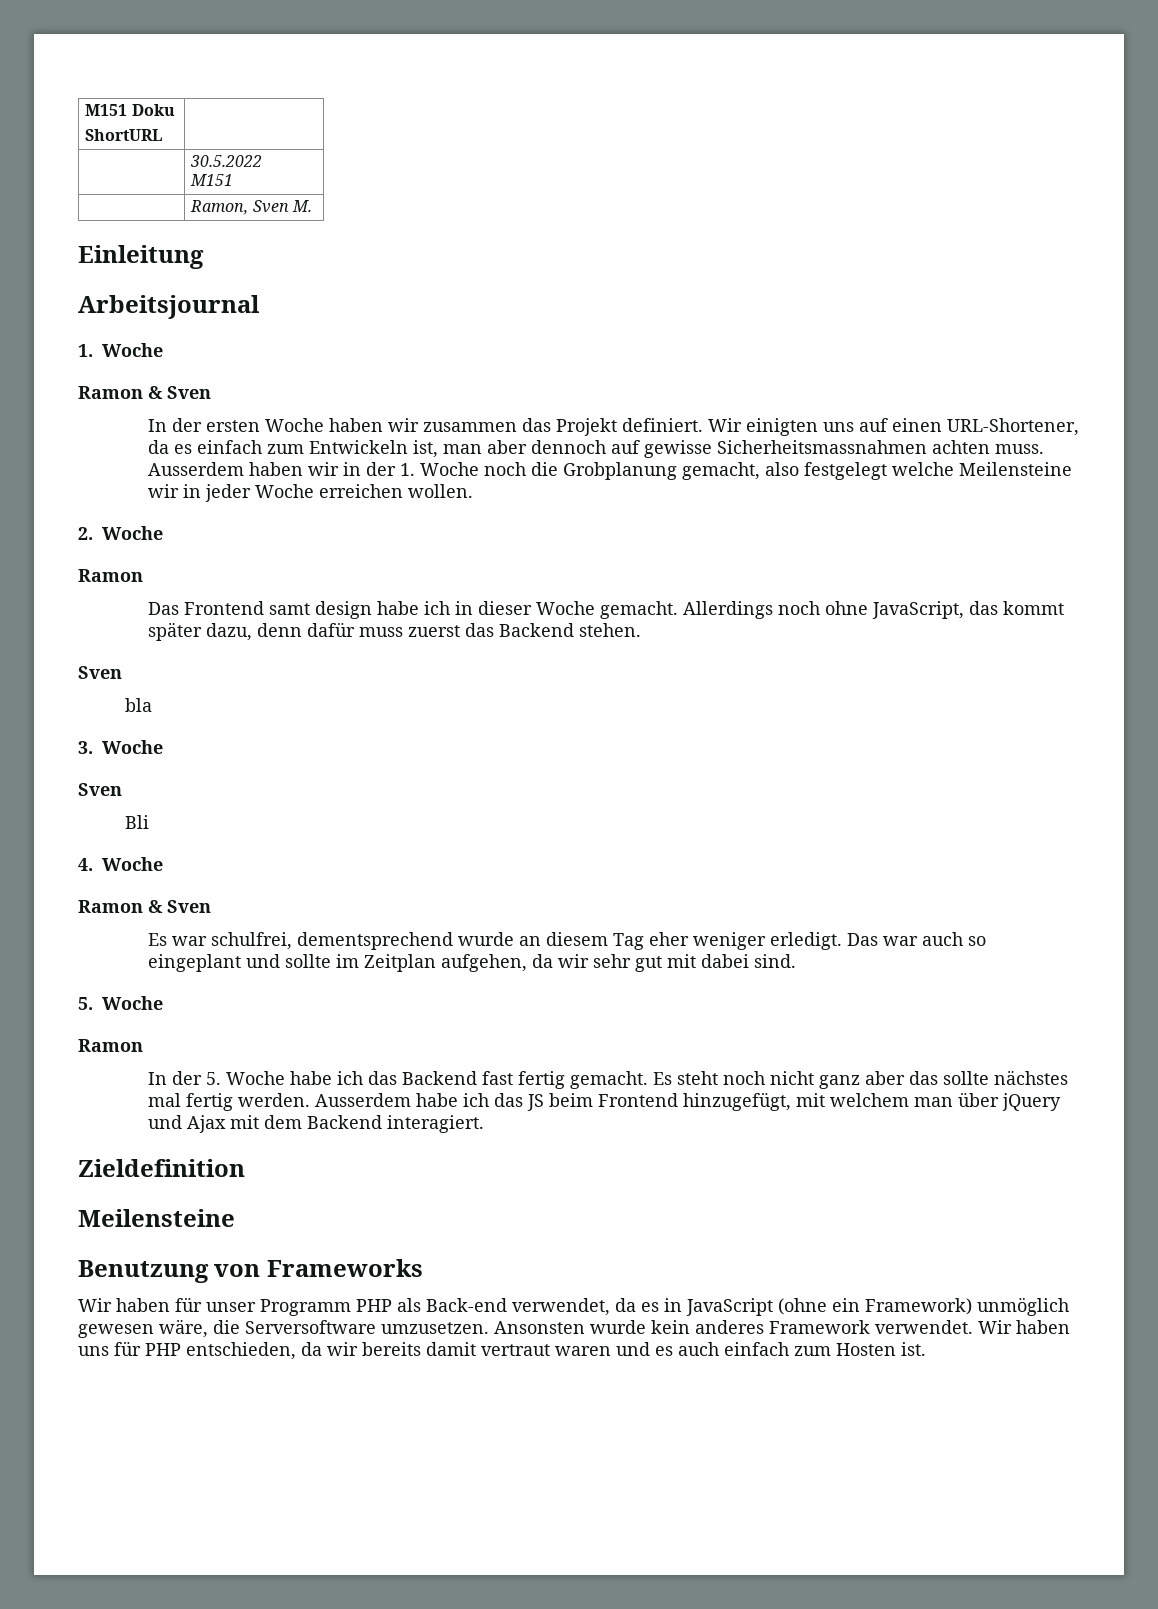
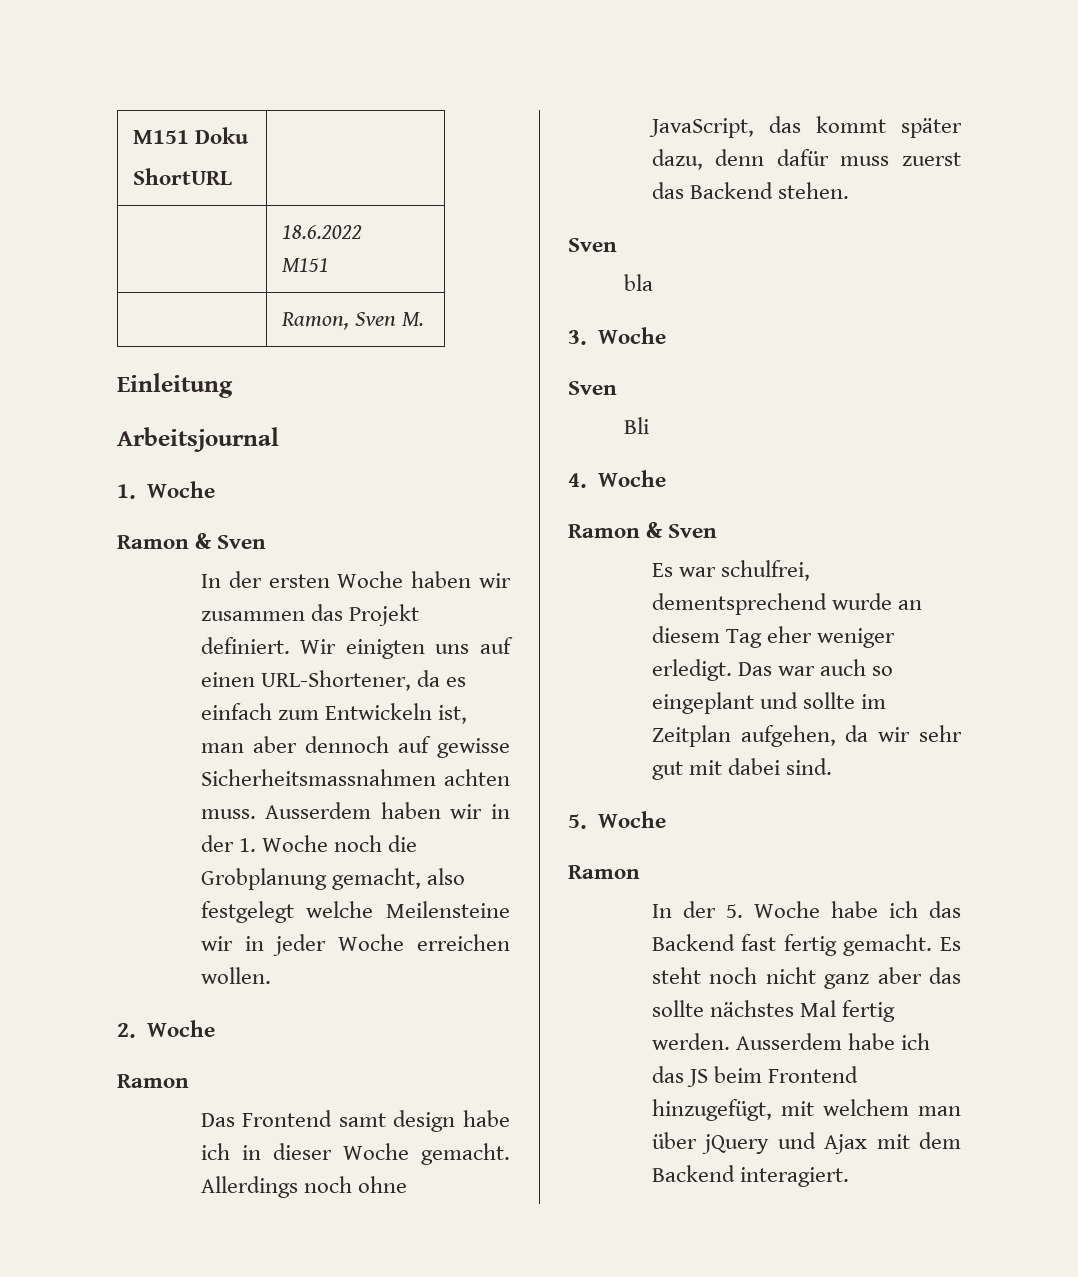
[190,155,263,167] 30.5.2022 -> [281,225,362,239] 18.6.2022
[148,1093,182,1107] mal -> [800,1000,837,1017] Mal
[78,1159,245,1177] [78,1209,235,1227] [78,1259,423,1283] [78,1297,1069,1316] [78,1319,1070,1338] [78,1341,926,1360] // Zieldefinition // Meilensteine // Benutzung von Frameworks // Wir haben für unser Programm PHP als Back-end verwendet, da es in JavaScript (ohne ein Framework) unmöglich gewesen wäre, die Serversoftware umzusetzen. Ansonsten wurde kein anderes Framework verwendet. Wir haben uns für PHP entschieden, da wir bereits damit vertraut waren und es auch einfach zum Hosten ist. -> (849, 1177) none

